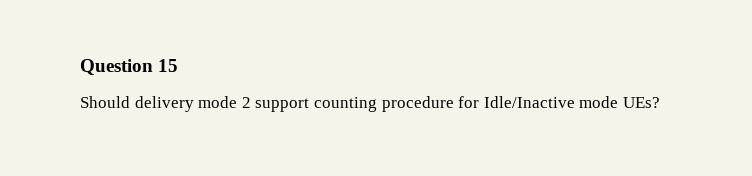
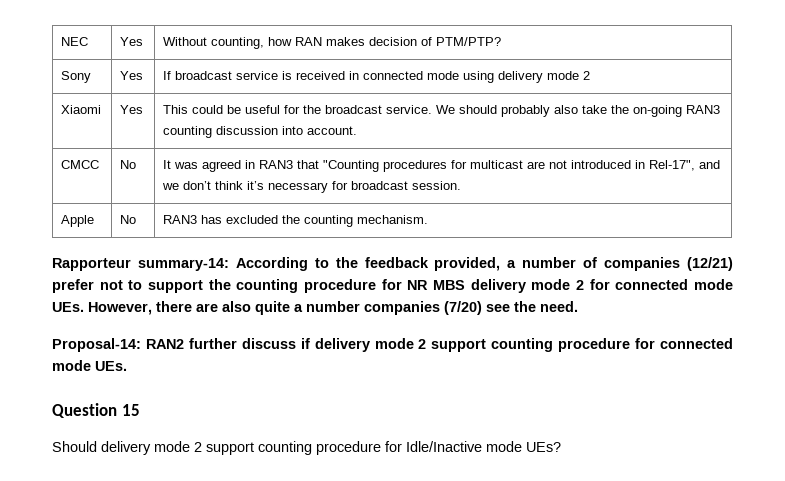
(80, 67) none -> [61,37,89,46] [120,37,144,46] [163,37,502,49] [61,71,92,83] [120,71,144,80] [163,71,591,83] [61,105,102,114] [120,105,144,114] [163,105,721,117] [163,126,358,138] [61,160,100,169] [120,160,137,169] [163,160,721,172] [162,181,462,193] [61,215,95,227] [120,215,137,224] [163,215,429,227] [52,257,734,271] [52,279,733,293] [52,301,578,315] [52,338,733,352] [52,360,127,371] NEC | Yes | Without counting, how RAN makes decision of PTM/PTP? // Sony | Yes | If broadcast service is received in connected mode using delivery mode 2 // Xiaomi | Yes | This could be useful for the broadcast service. We should probably also take the on-going RAN3 counting discussion into account. // CMCC | No | It was agreed in RAN3 that "Counting procedures for multicast are not introduced in Rel-17", and we don’t think it’s necessary for broadcast session. // Apple | No | RAN3 has excluded the counting mechanism. // Rapporteur summary-14: According to the feedback provided, a number of companies (12/21) prefer not to support the counting procedure for NR MBS delivery mode 2 for connected mode UEs. However, there are also quite a number companies (7/20) see the need. // Proposal-14: RAN2 further discuss if delivery mode 2 support counting procedure for connected mode UEs. //

